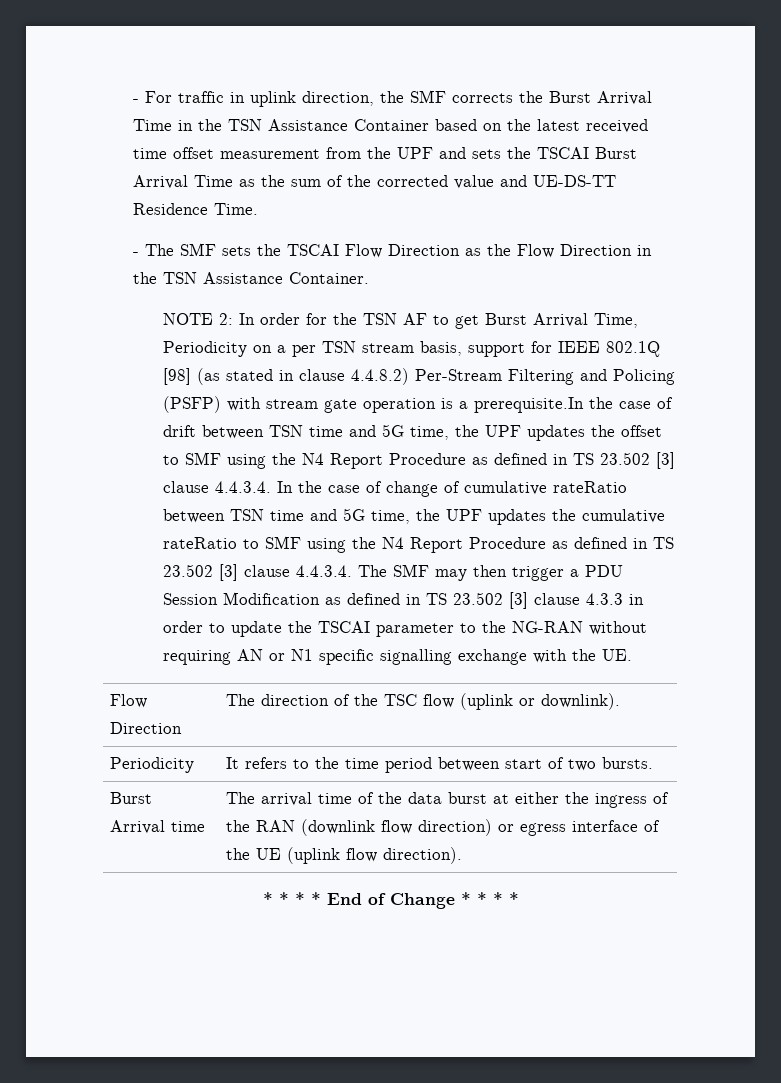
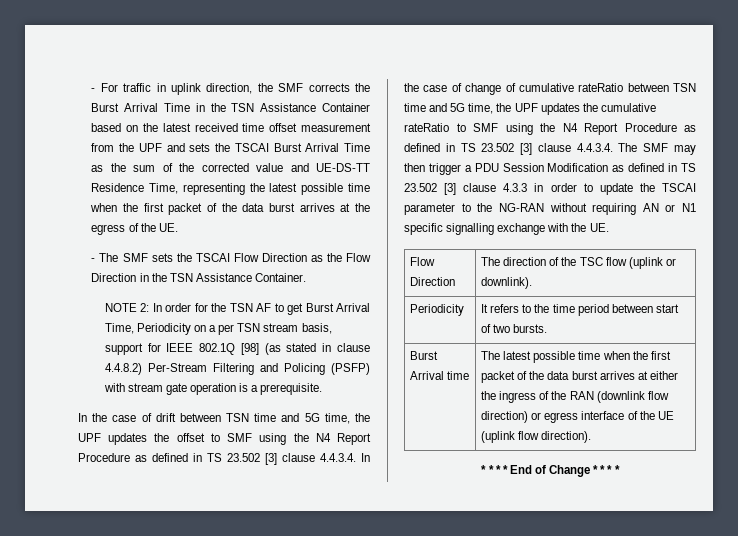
[214,203,259,215] Time. -> [149,183,370,195] [90,203,370,215] [91,223,178,235] Time, representing the latest possible time when the first packet of the data burst arrives at the egress of the UE.
[474,397,585,413] prerequisite.In -> [260,383,323,395] [78,413,87,422] prerequisite. // In
[261,792,488,806] arrival time of the data burst -> [503,351,671,363] [481,371,635,383] latest possible time when the first packet of the data burst arrives

